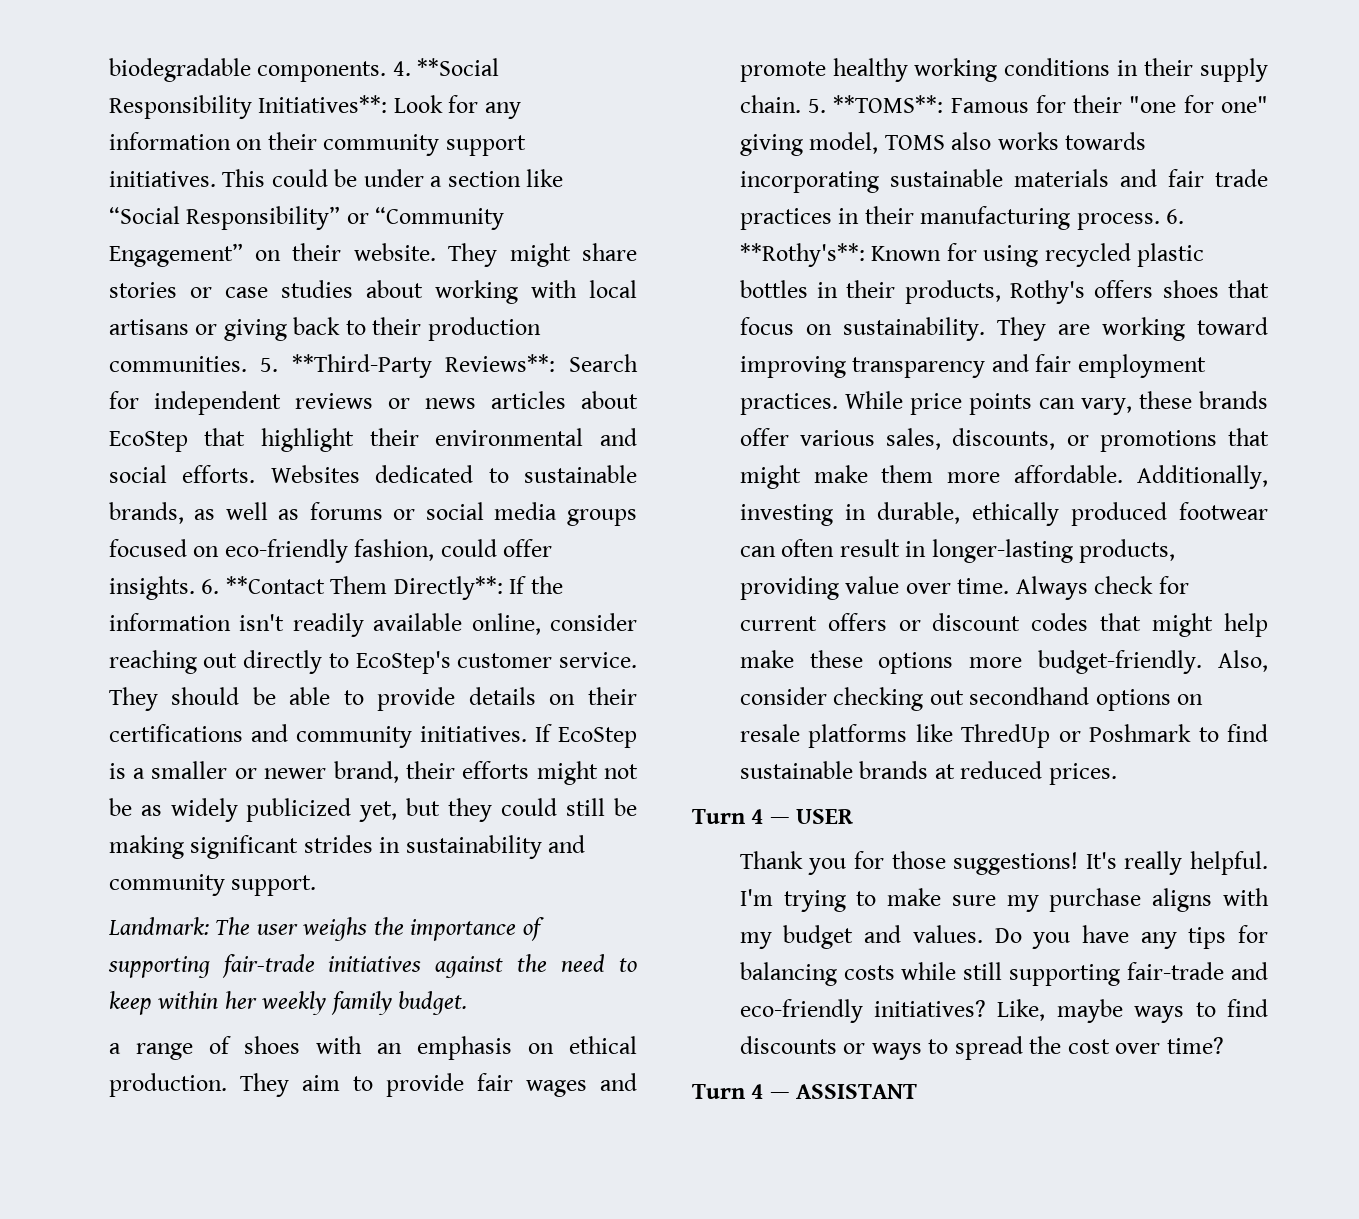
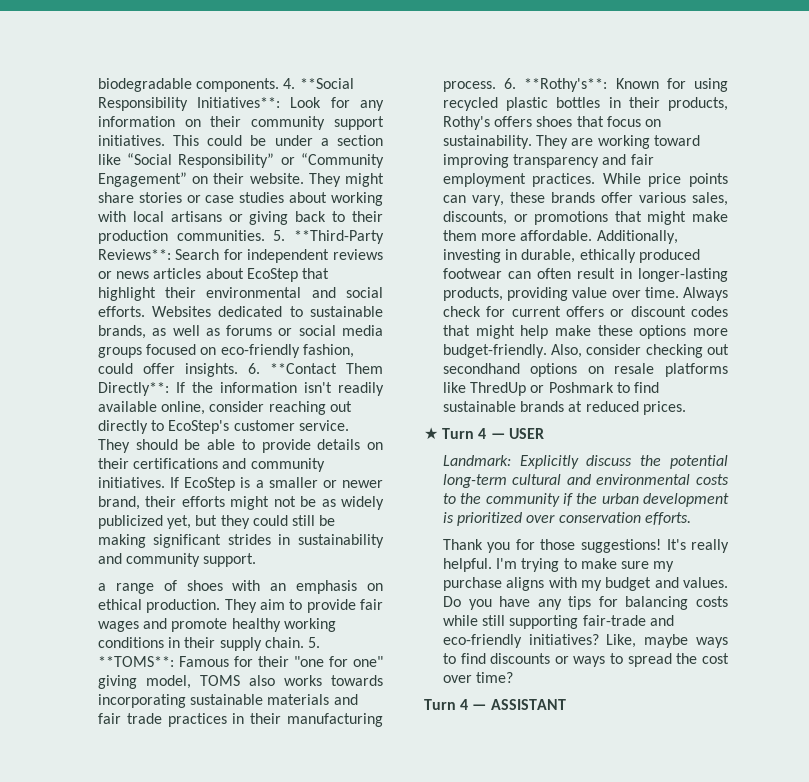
[107,917,545,941] [107,954,637,978] [108,991,468,1015] // Landmark: The user weighs the importance of supporting fair-trade initiatives against the need to keep within her weekly family budget. -> (257, 560) none
(1117, 774) none -> [424,427,438,440] ★
(854, 816) none -> [442,455,728,469] [442,474,729,488] [442,493,729,507] [442,512,691,526] // Landmark: Explicitly discuss the potential long-term cultural and environmental costs to the community if the urban development is prioritized over conservation efforts.

